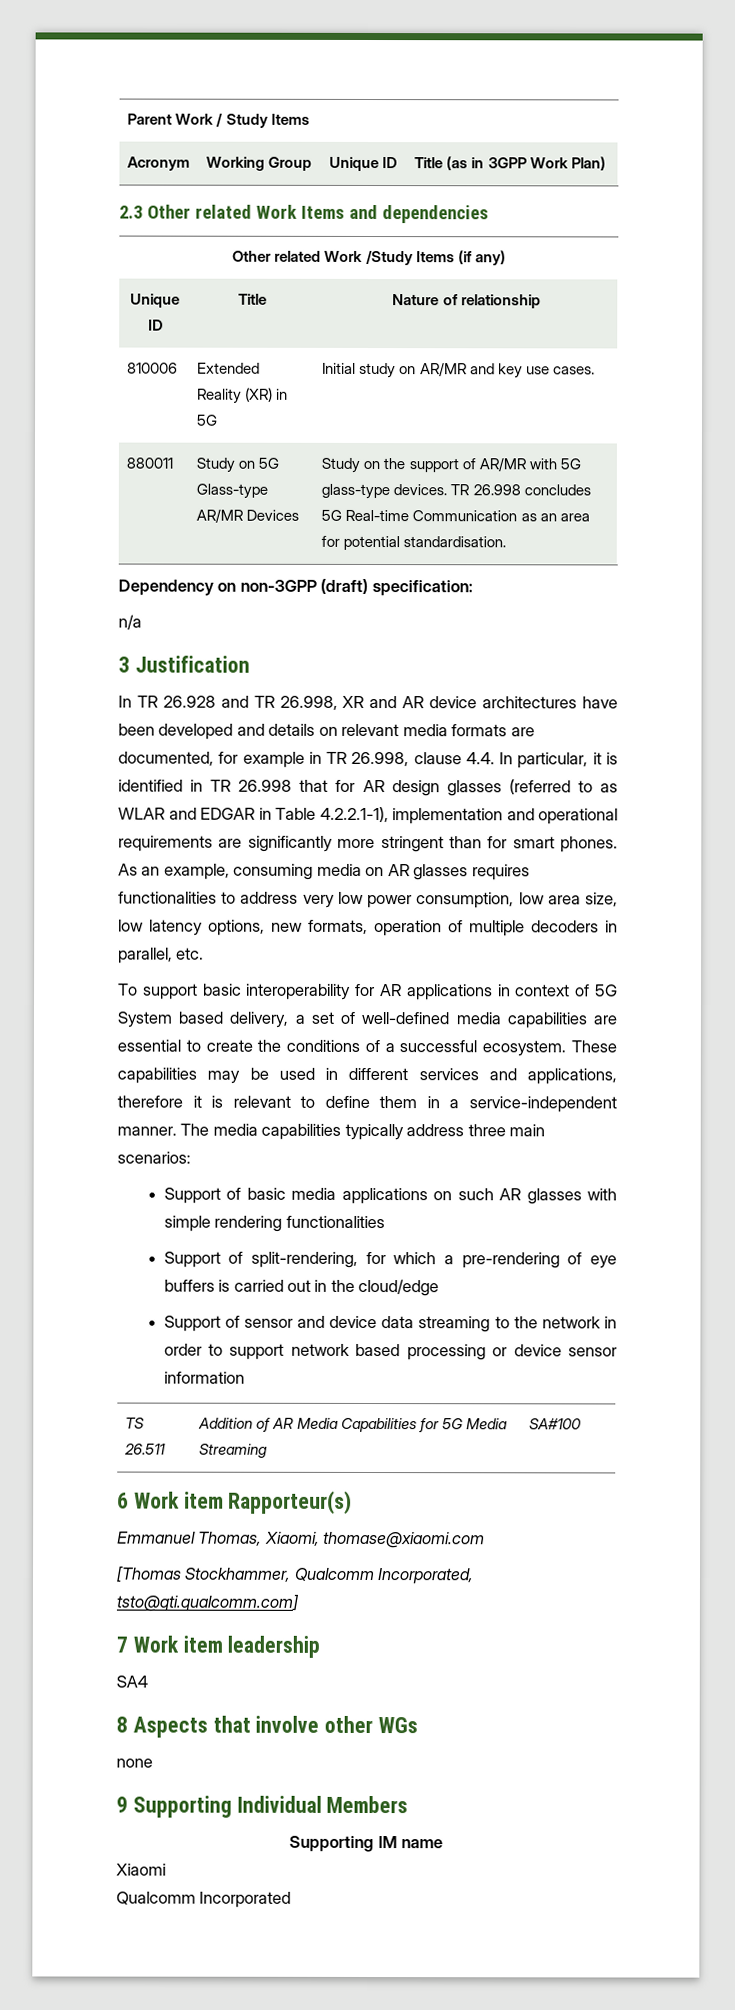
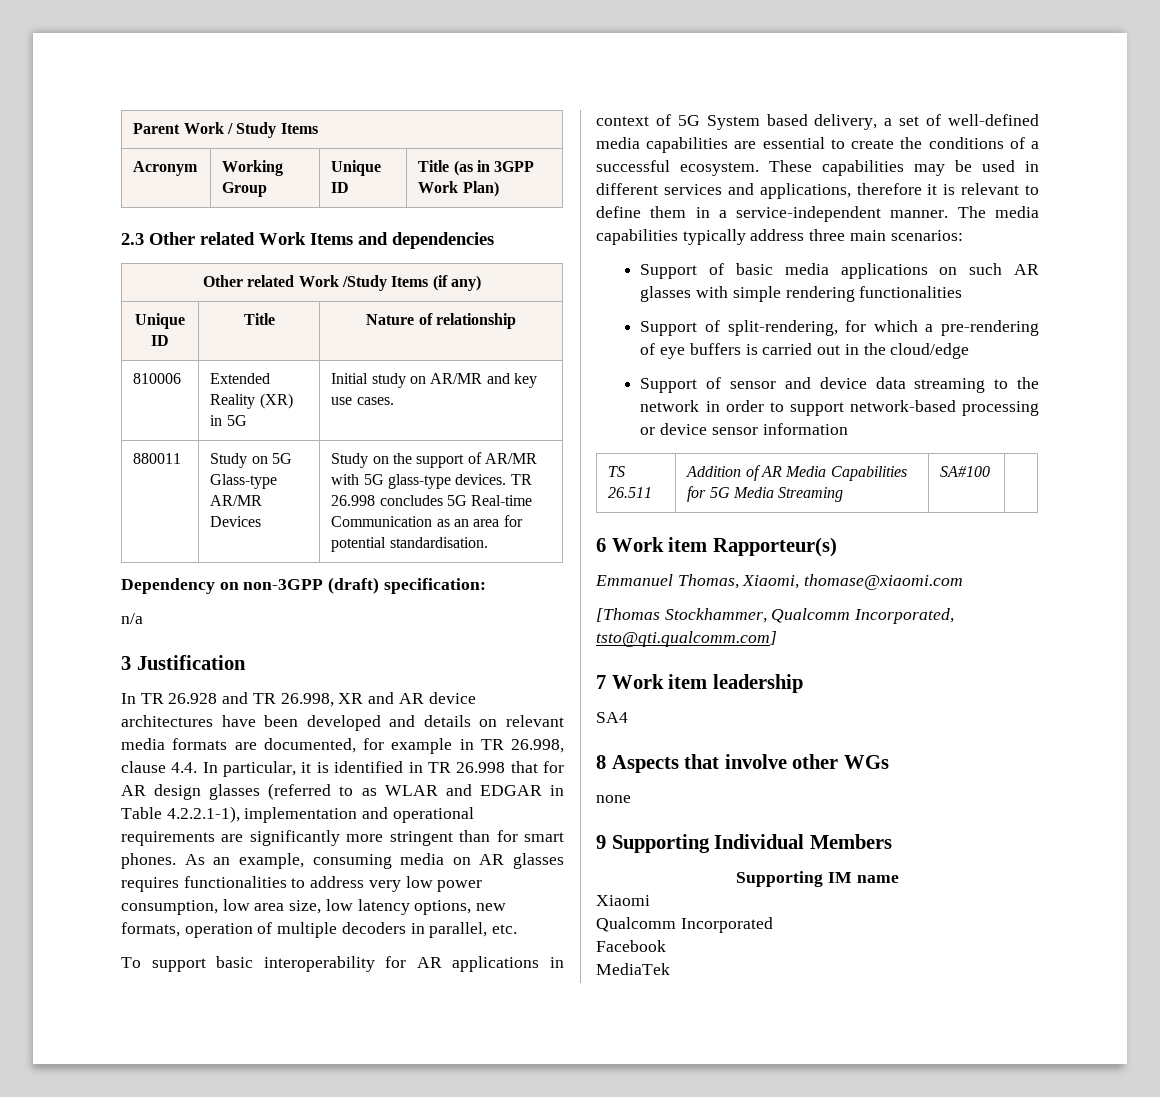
[290,1343,401,1357] network based -> [849,400,956,412] network-based
(292, 1899) none -> [596,940,666,952] [596,963,670,975] // Facebook // MediaTek

